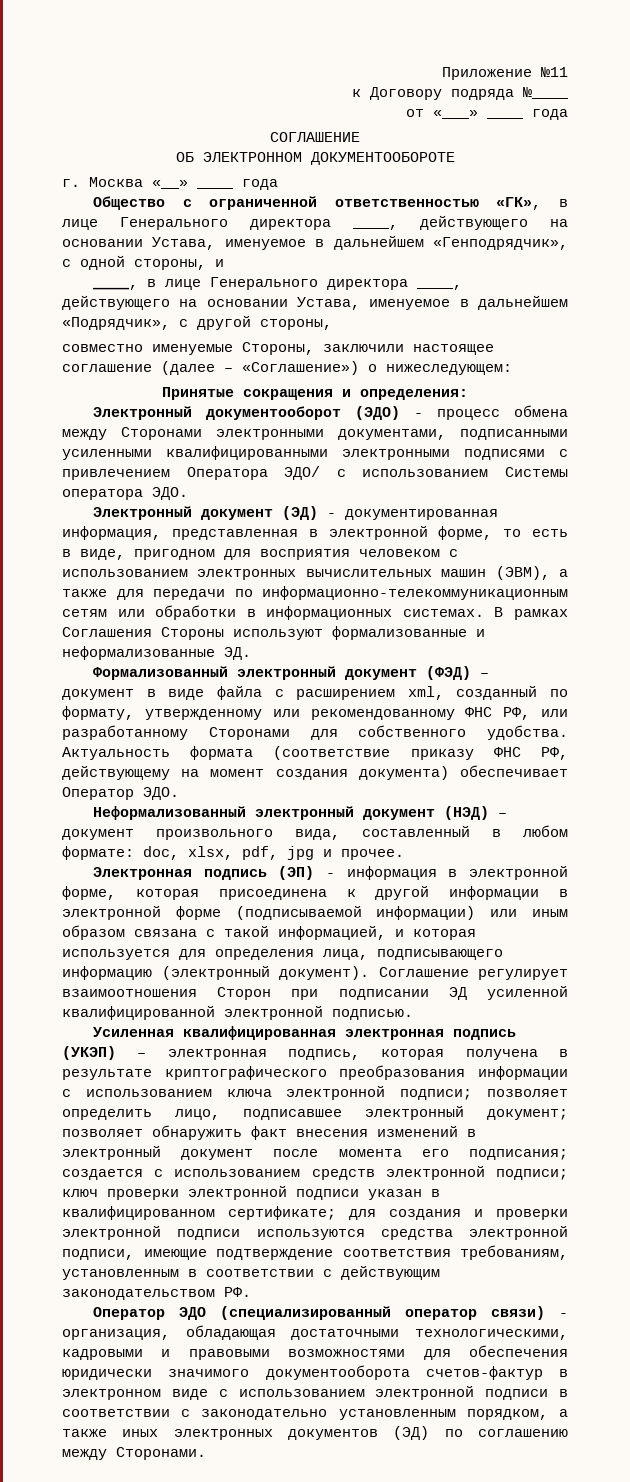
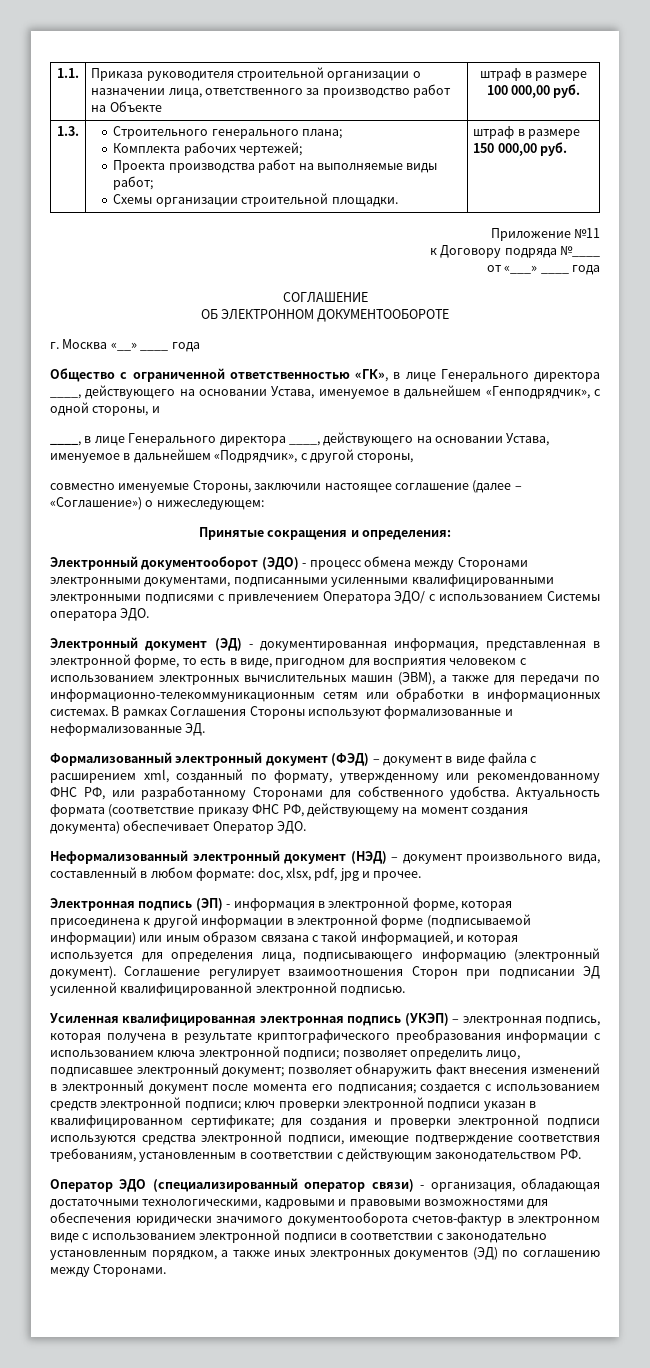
(442, 73) none -> [57,68,79,78] [91,67,421,81] [91,84,452,98] [91,101,162,112] [480,68,587,81] [486,84,581,98] [57,126,79,136] [113,126,343,139] [113,142,303,156] [113,159,438,173] [113,176,154,190] [113,193,398,207] [473,126,580,139] [473,142,567,156] 1.1. | Приказа руководителя строительной организации о назначении лица, ответственного за производство работ на Объекте | штраф в размере 100 000,00 руб. // 1.3. | Строительного генерального плана; // Комплекта рабочих чертежей; // Проекта производства работ на выполняемые виды работ; // Схемы организации строительной площадки. | штраф в размере 150 000,00 руб. //

